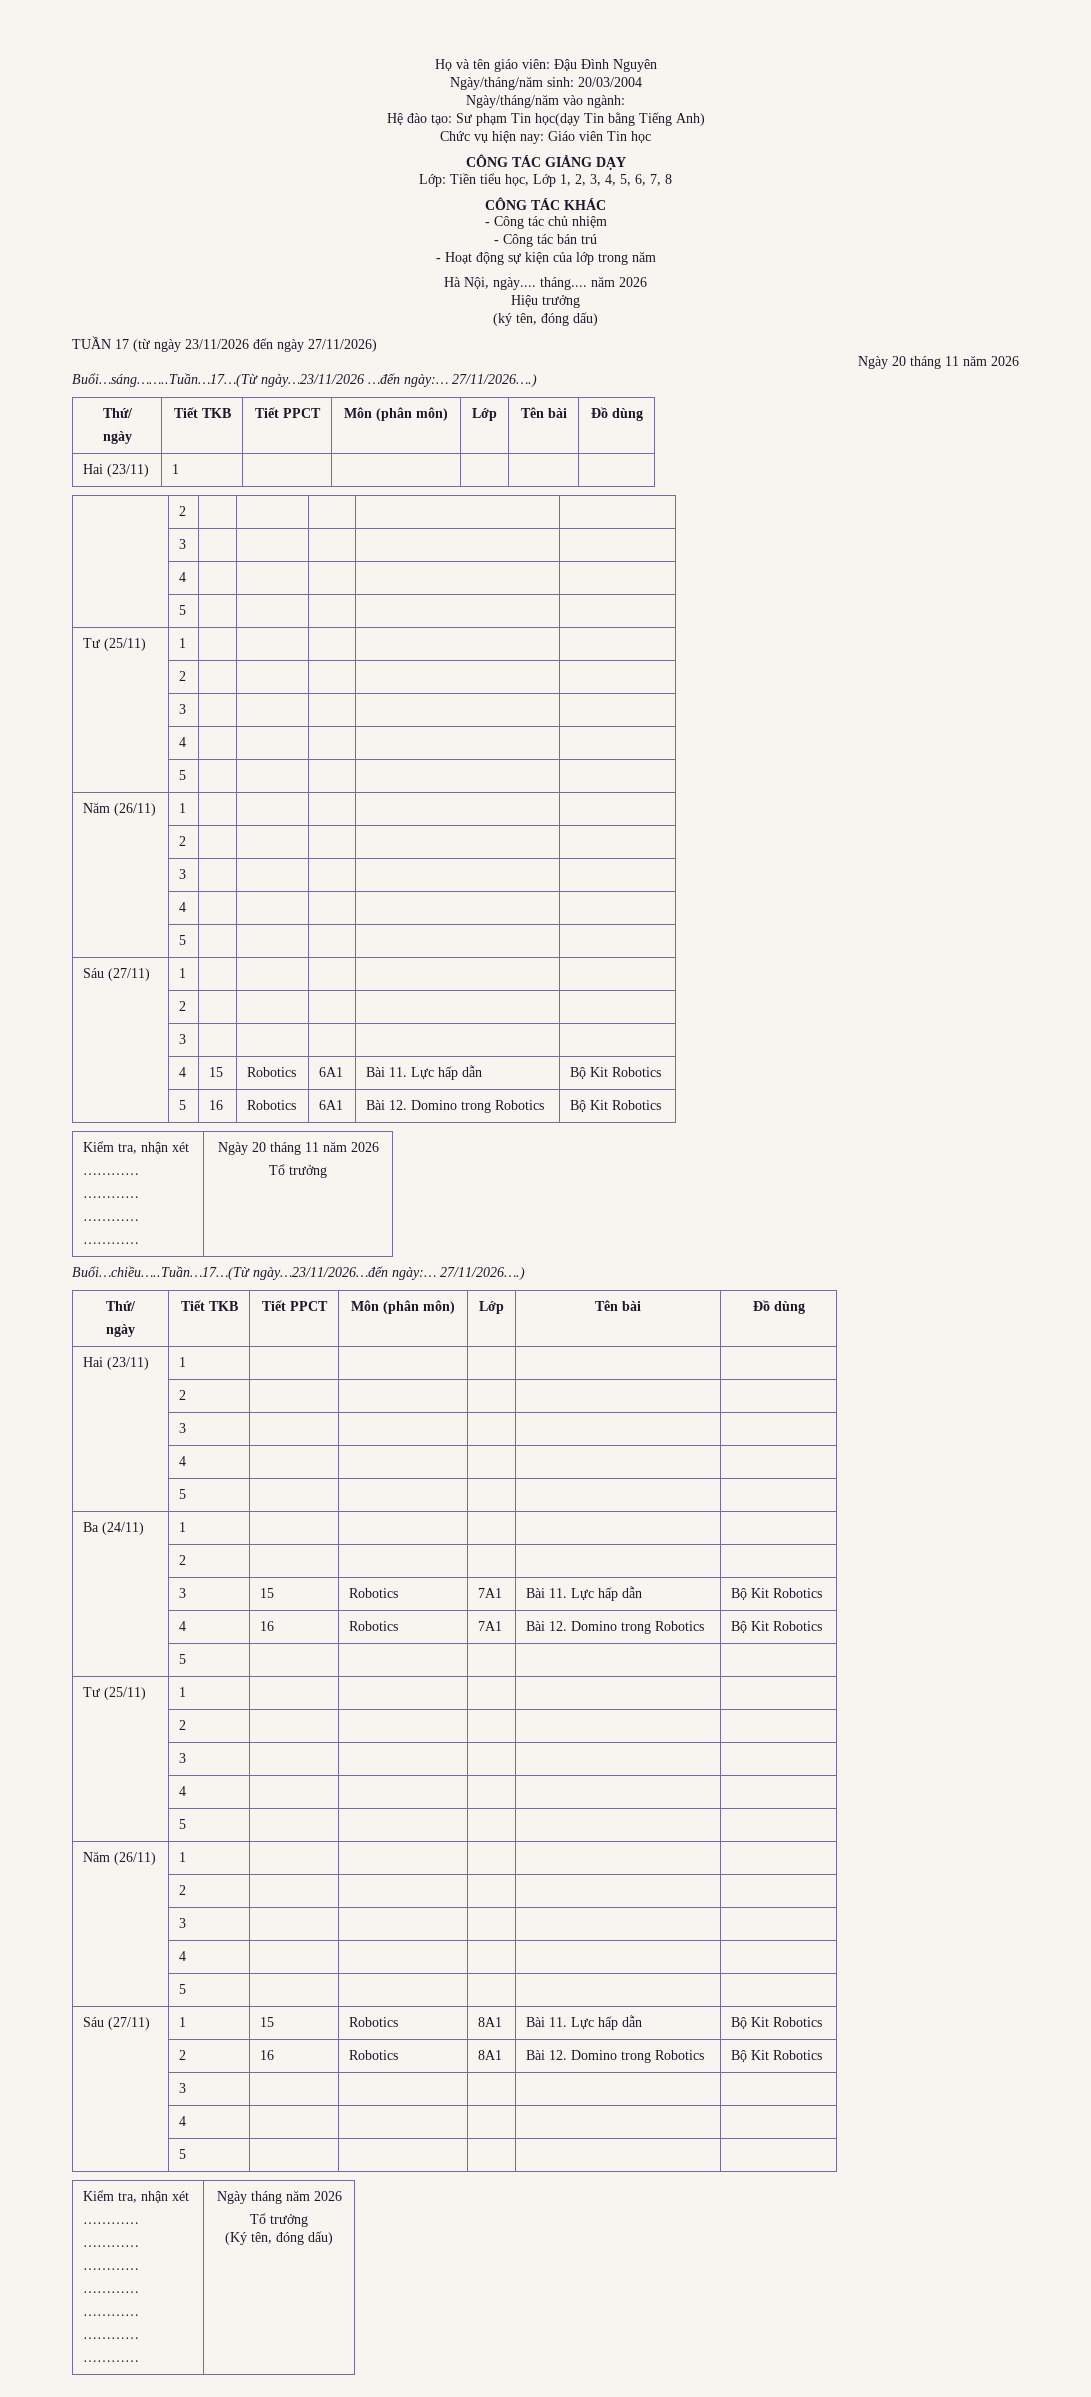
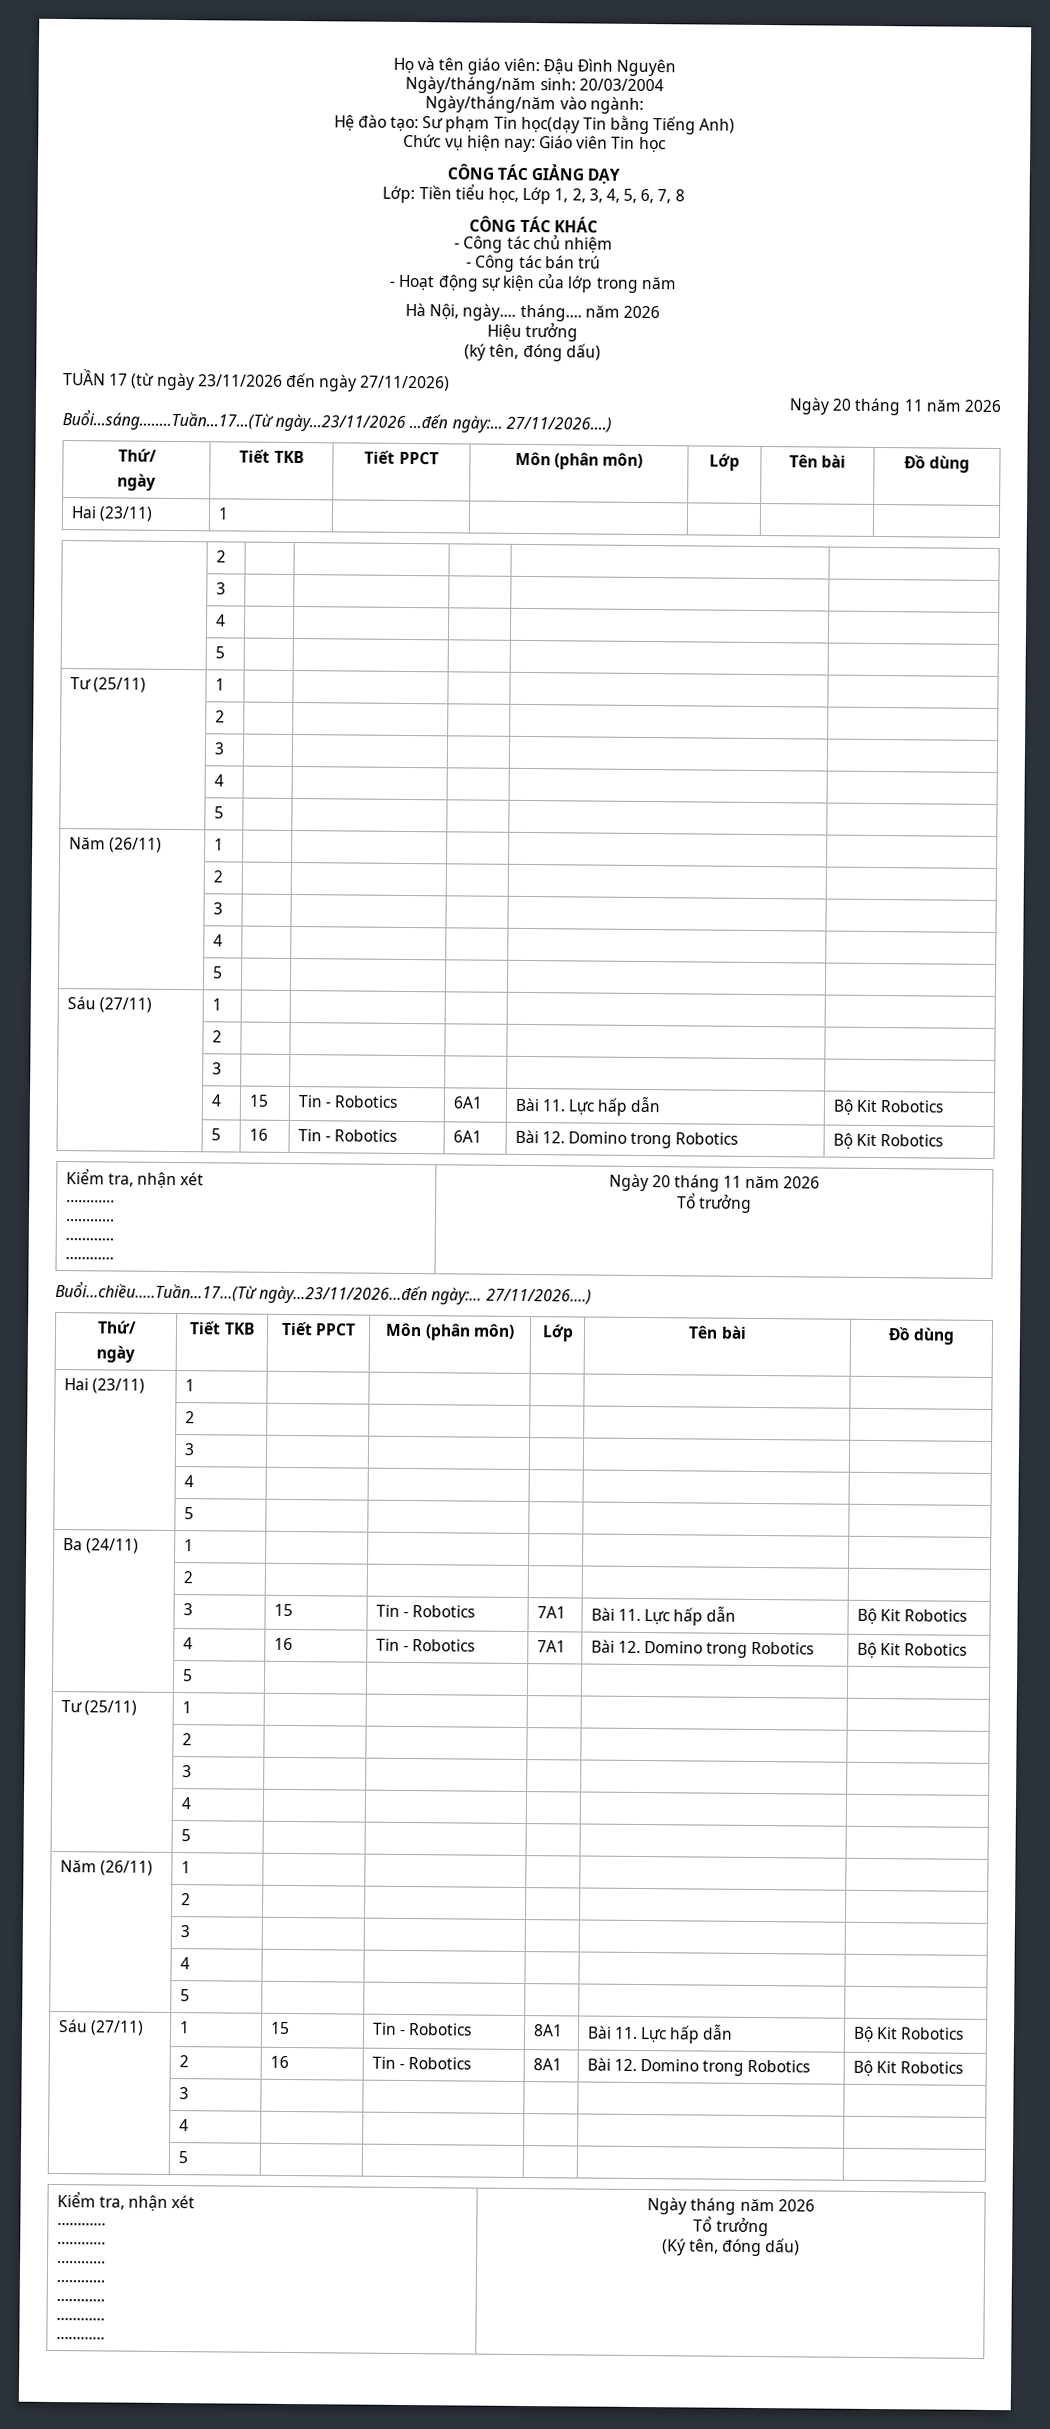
(224, 1072) none -> [297,1095,331,1108] Tin -
(224, 1105) none -> [297,1129,331,1142] Tin -
(275, 1593) none -> [375,1604,409,1618] Tin -
(275, 1626) none -> [375,1638,409,1652] Tin -
(275, 2022) none -> [371,2022,406,2036] Tin -
(275, 2055) none -> [371,2056,405,2070] Tin -

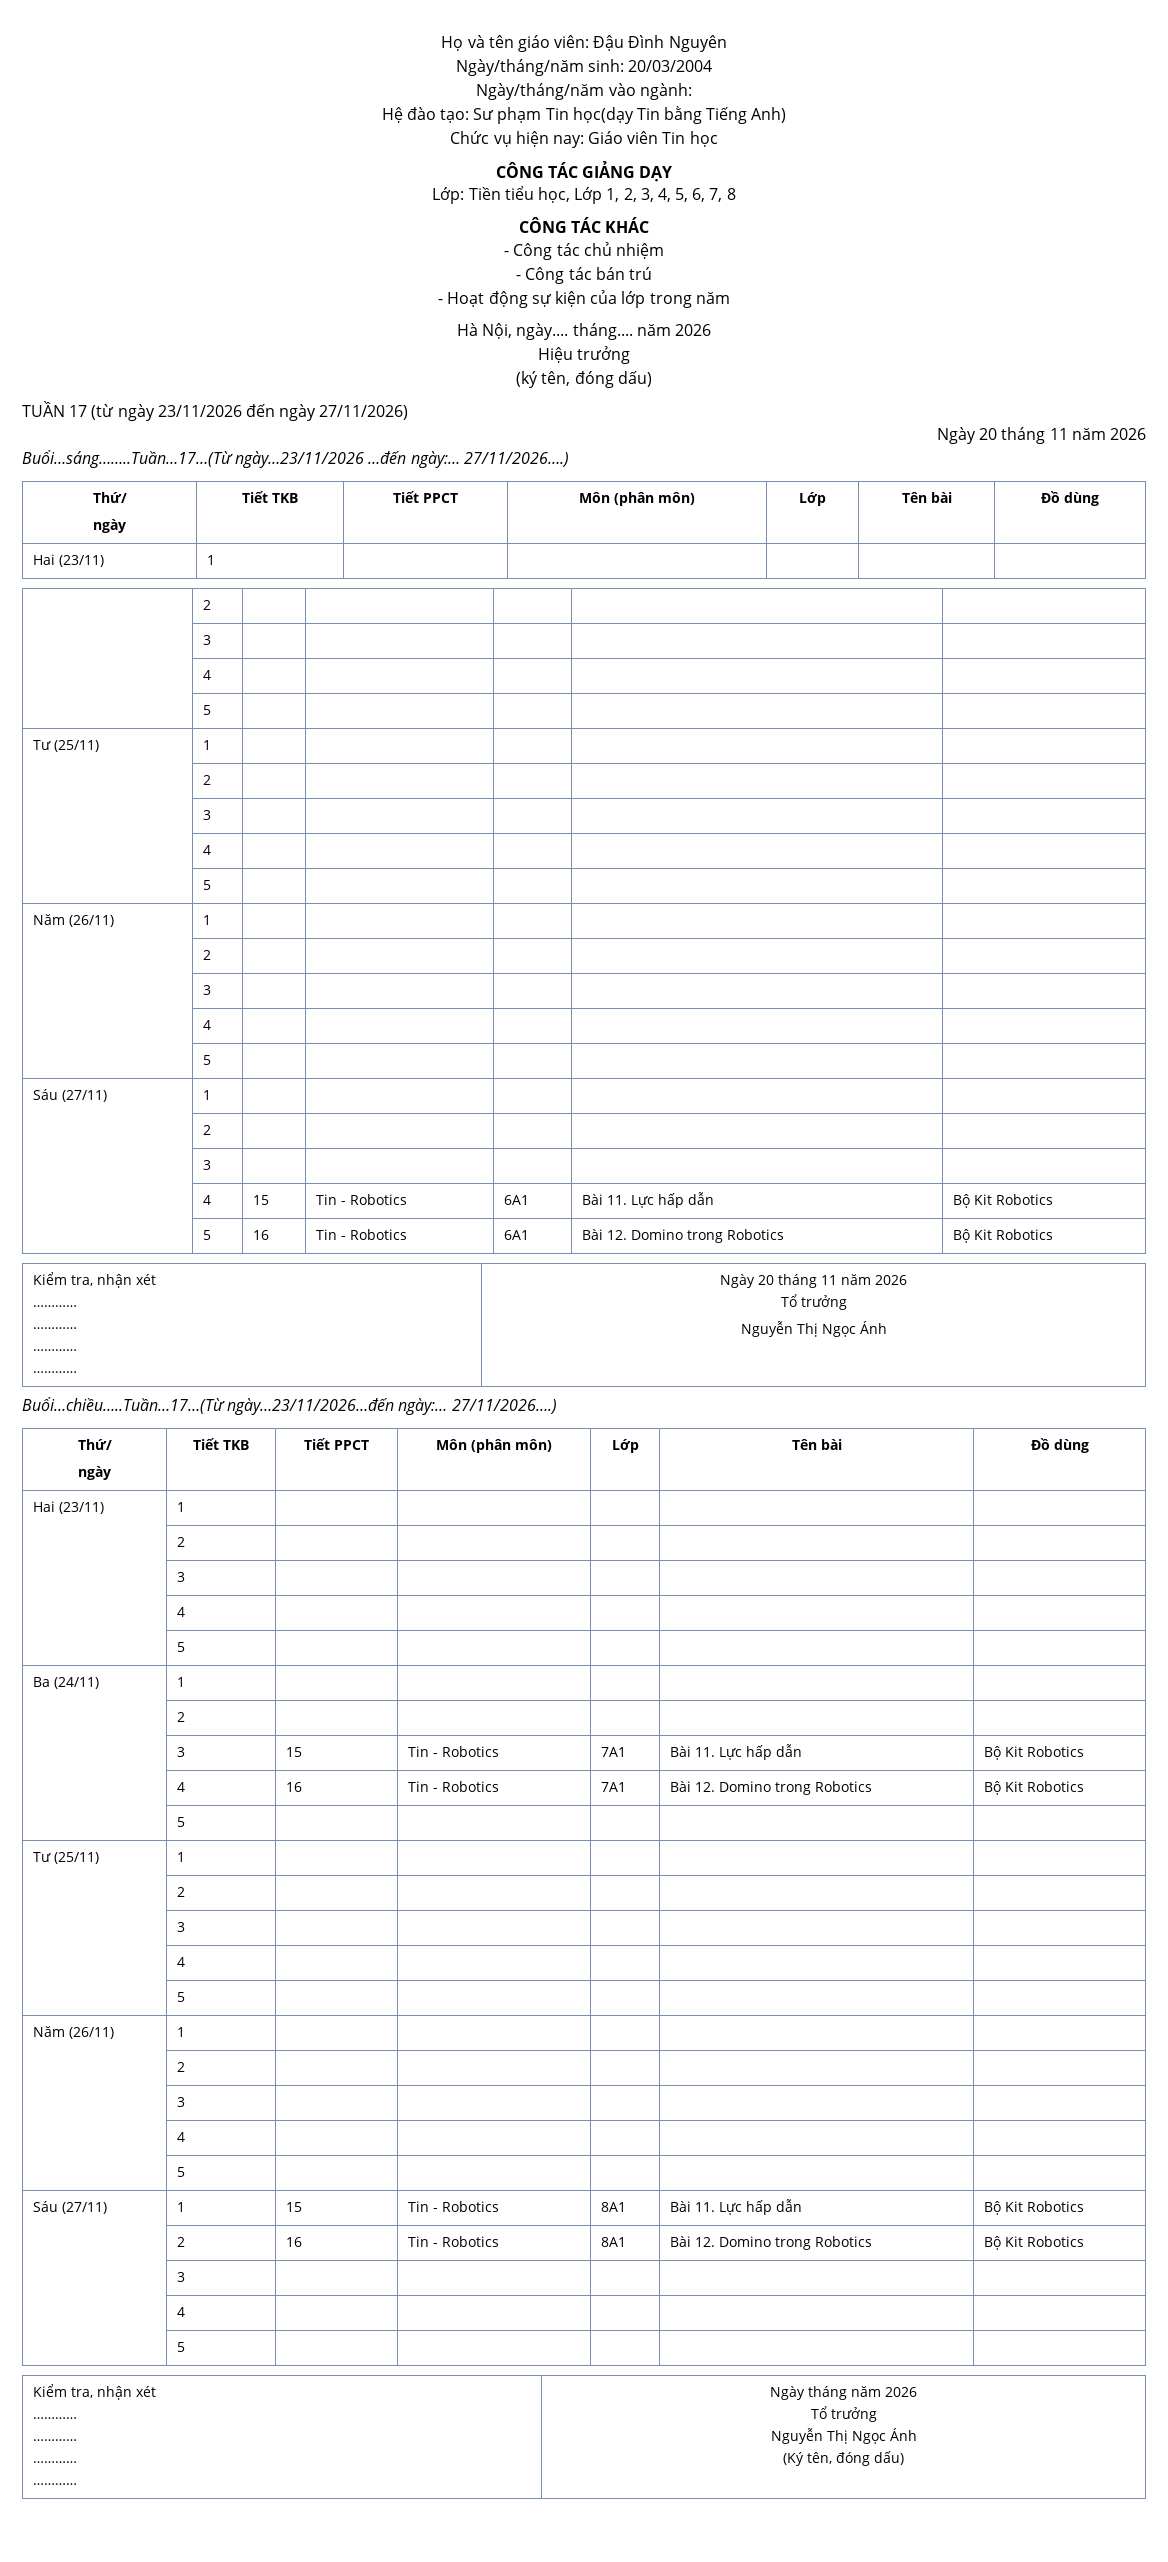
(753, 1203) none -> [740,1321,887,1337] // Nguyễn Thị Ngọc Ánh
[55,2298,105,2302] [55,2317,105,2321] [55,2336,105,2340] // ………… // ………… // ………… -> (77, 2484) none
(769, 2227) none -> [770,2428,917,2444] // Nguyễn Thị Ngọc Ánh

